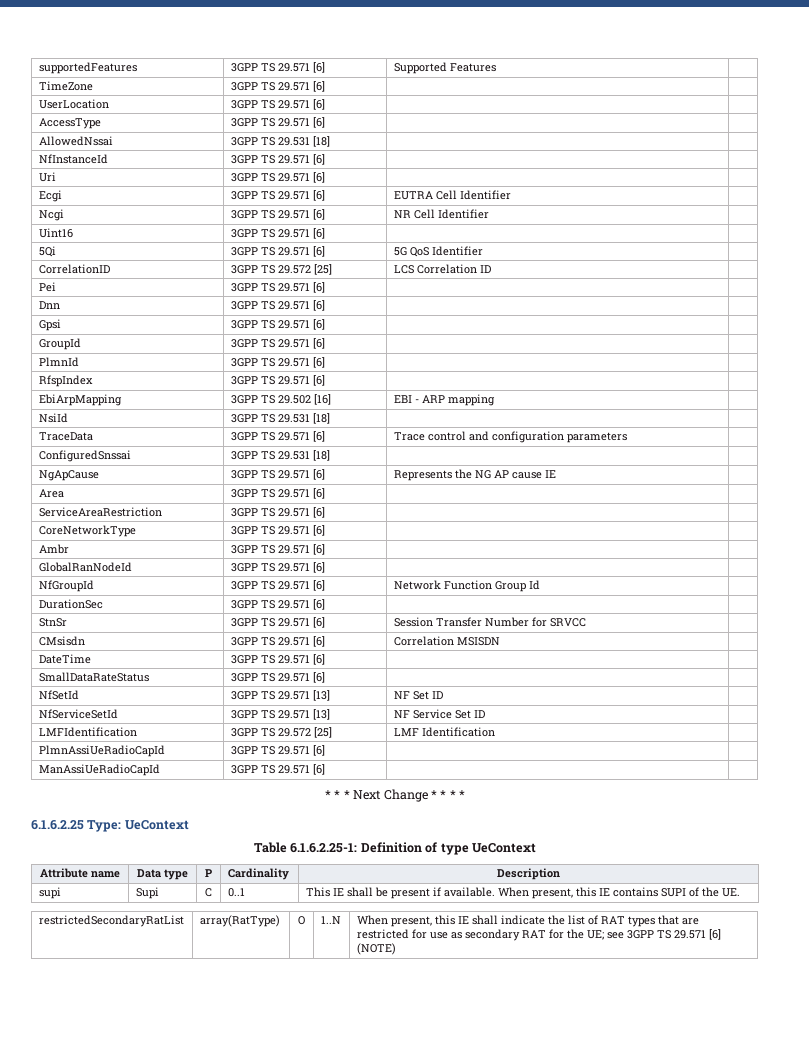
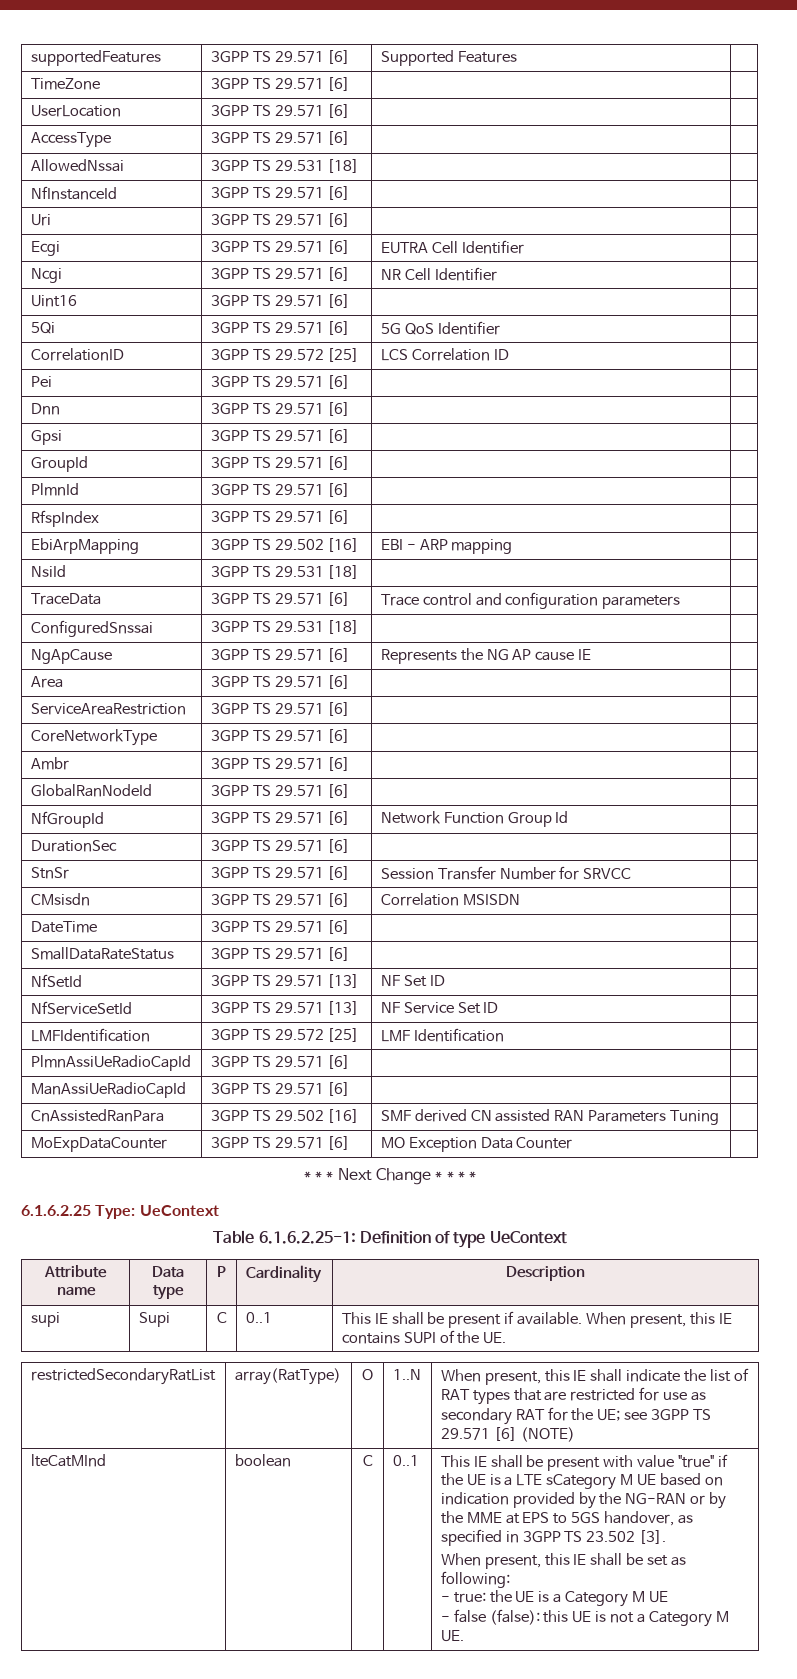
(325, 769) none -> [30,1109,164,1122] [210,1109,360,1123] [380,1109,720,1125] [30,1137,167,1152] [210,1136,351,1150] [380,1137,573,1152] // CnAssistedRanPara | 3GPP TS 29.502 [16] | SMF derived CN assisted RAN Parameters Tuning | // MoExpDataCounter | 3GPP TS 29.571 [6] | MO Exception Data Counter |
(396, 949) none -> [30,1454,106,1467] [234,1454,291,1467] [362,1455,373,1466] [392,1455,419,1466] [440,1454,729,1471] [440,1473,723,1490] [440,1492,727,1509] [440,1511,694,1526] [440,1529,667,1546] [440,1553,687,1569] [440,1571,510,1588] [440,1590,669,1607] [440,1609,729,1627] [440,1630,464,1642] // lteCatMInd | boolean | C | 0..1 | This IE shall be present with value "true" if the UE is a LTE sCategory M UE based on indication provided by the NG-RAN or by the MME at EPS to 5GS handover, as specified in 3GPP TS 23.502 [3]. // When present, this IE shall be set as following: // - true: the UE is a Category M UE // - false (false): this UE is not a Category M UE.

